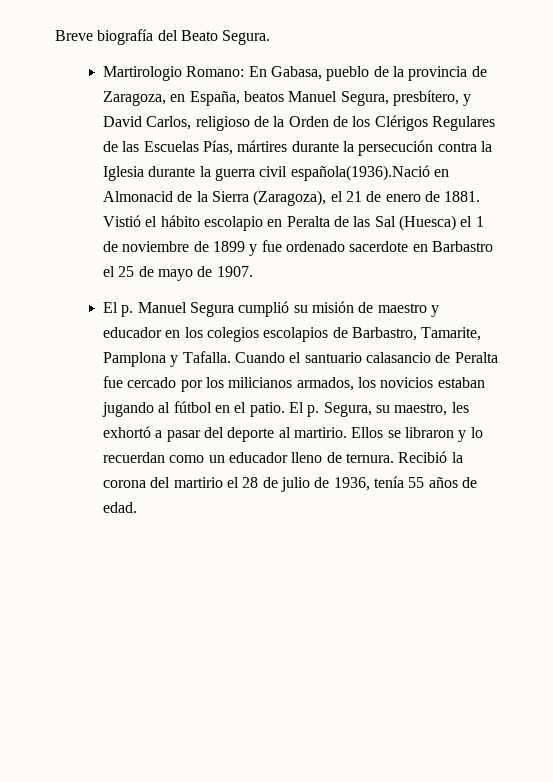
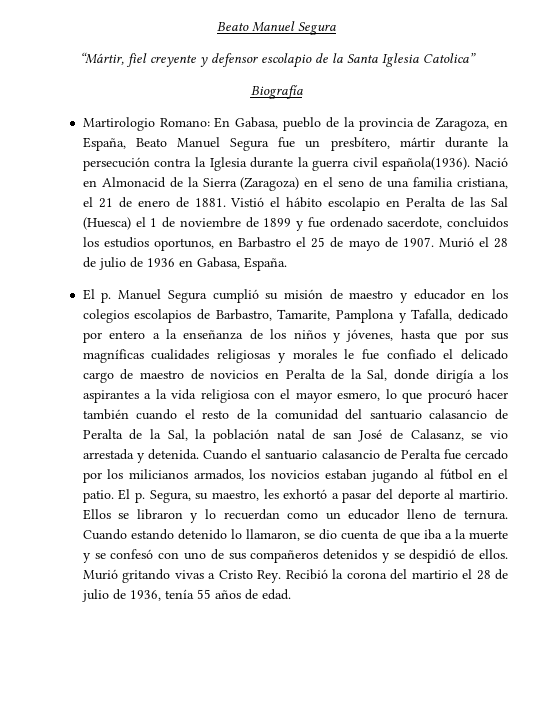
[55,29,271,45] Breve biografía del Beato Segura. -> [217,21,336,35] [79,52,476,68] [250,85,303,99] Beato Manuel Segura // “Mártir, fiel creyente y defensor escolapio de la Santa Iglesia Catolica” // Biografía
[244,90,472,106] [103,115,496,131] [103,140,288,155] beatos Manuel Segura, presbítero, y David Carlos, religioso de la Orden de los Clérigos Regulares de las Escuelas Pías, mártires -> [135,137,435,151] Beato Manuel Segura fue un presbítero, mártir
[290,165,430,181] española(1936).Nació -> [382,157,509,171] española(1936). Nació
[253,190,327,206] (Zaragoza), -> [240,177,508,191] (Zaragoza) en el seno de una familia cristiana,
[349,241,409,252] sacerdote -> [387,217,509,229] [82,237,214,251] sacerdote, concluidos los estudios oportunos,
(253, 271) none -> [438,237,509,248] [82,257,287,271] Murió el 28 de julio de 1936 en Gabasa, España.
[182,351,231,363] Tafalla. -> [411,309,508,321] [82,329,508,343] [82,349,508,363] [82,369,509,383] [82,389,508,403] [82,409,508,420] [82,429,509,443] [82,449,200,463] Tafalla, dedicado por entero a la enseñanza de los niños y jóvenes, hasta que por sus magníficas cualidades religiosas y morales le fue confiado el delicado cargo de maestro de novicios en Peralta de la Sal, donde dirigía a los aspirantes a la vida religiosa con el mayor esmero, lo que procuró hacer también cuando el resto de la comunidad del santuario calasancio de Peralta de la Sal, la población natal de san José de Calasanz, se vio arrestada y detenida.
(395, 458) none -> [82,529,509,543] [82,549,508,563] [82,569,282,583] Cuando estando detenido lo llamaron, se dio cuenta de que iba a la muerte y se confesó con uno de sus compañeros detenidos y se despidió de ellos. Murió gritando vivas a Cristo Rey.

